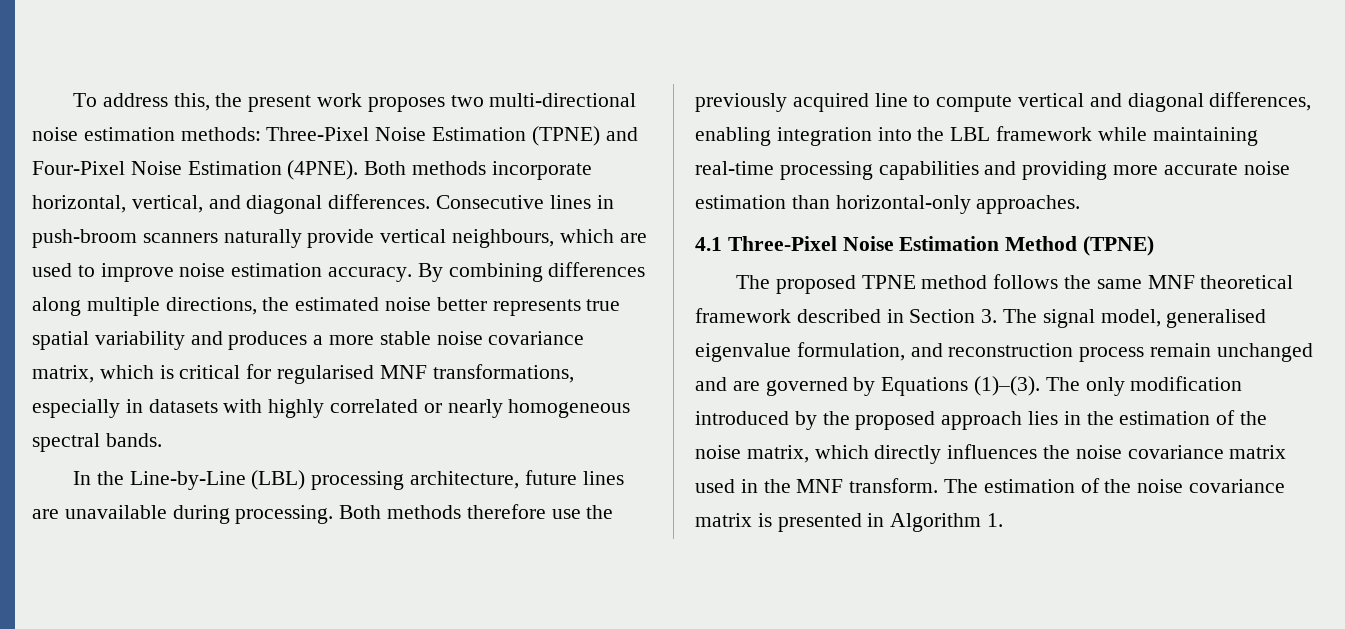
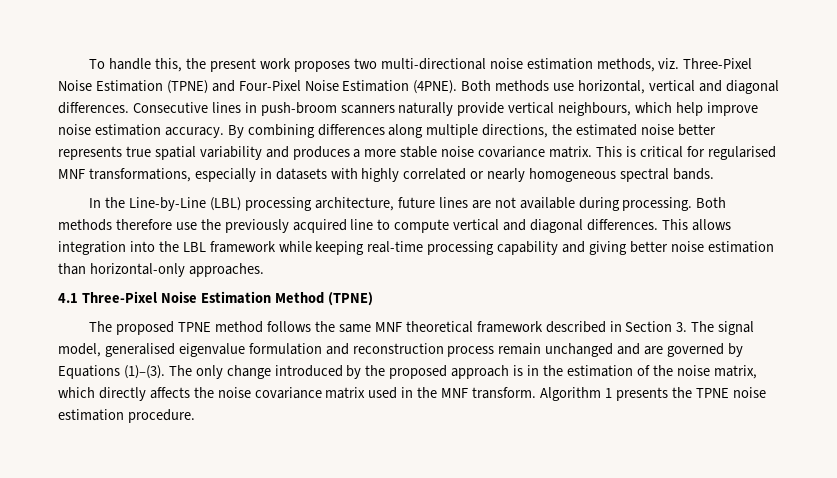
[102,93,168,107] address -> [109,58,152,70] handle
[180,127,261,141] methods: -> [596,58,680,72] methods, viz.
[491,161,592,180] [32,195,203,213] incorporate horizontal, vertical, -> [553,80,695,94] use horizontal, vertical
[619,233,647,243] [32,263,95,277] are used to -> [676,102,704,116] help
[32,365,154,383] matrix, which -> [549,146,622,158] matrix. This
[64,505,167,519] unavailable -> [494,197,575,209] not available
[1209,92,1312,111] [695,127,771,146] differences, enabling -> [586,219,731,231] differences. This allows
[1152,127,1258,146] maintaining -> [315,241,365,255] keeping
[878,161,1238,180] capabilities and providing more accurate -> [497,241,668,255] capability and giving better
[796,342,905,361] formulation, -> [248,343,322,355] formulation
[1130,376,1243,391] modification -> [226,365,271,379] change
[1028,411,1059,425] lies -> [513,365,524,376] is
[947,444,1038,459] influences -> [149,387,190,399] affects
[944,478,1286,493] [695,513,1004,532] The estimation of the noise covariance matrix is presented in Algorithm 1. -> [539,387,766,401] [58,409,195,423] Algorithm 1 presents the TPNE noise estimation procedure.

